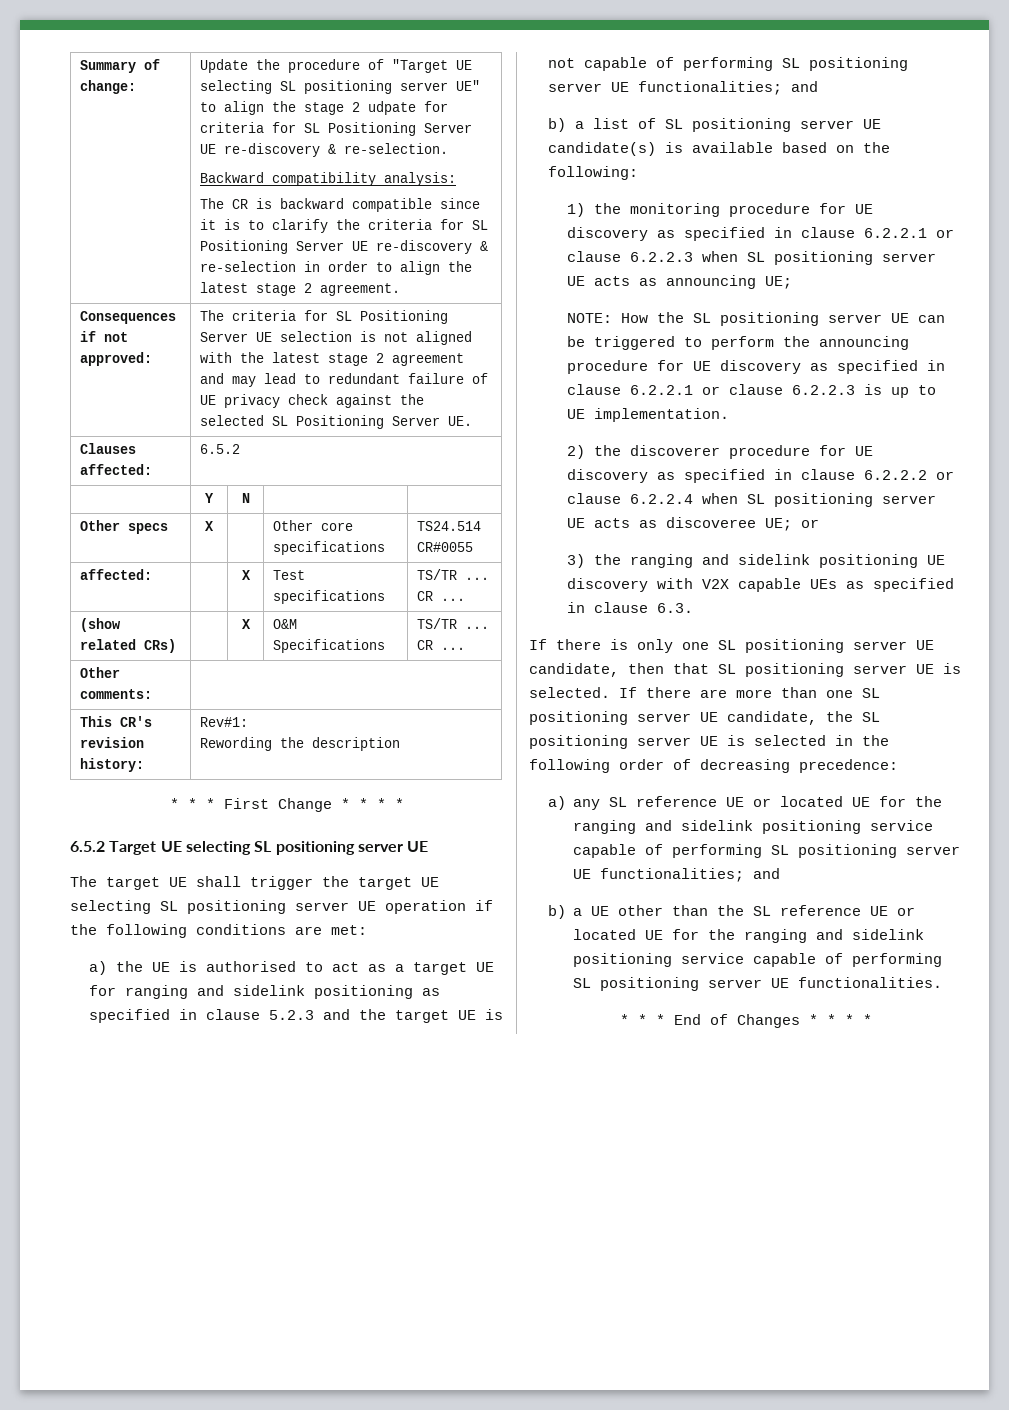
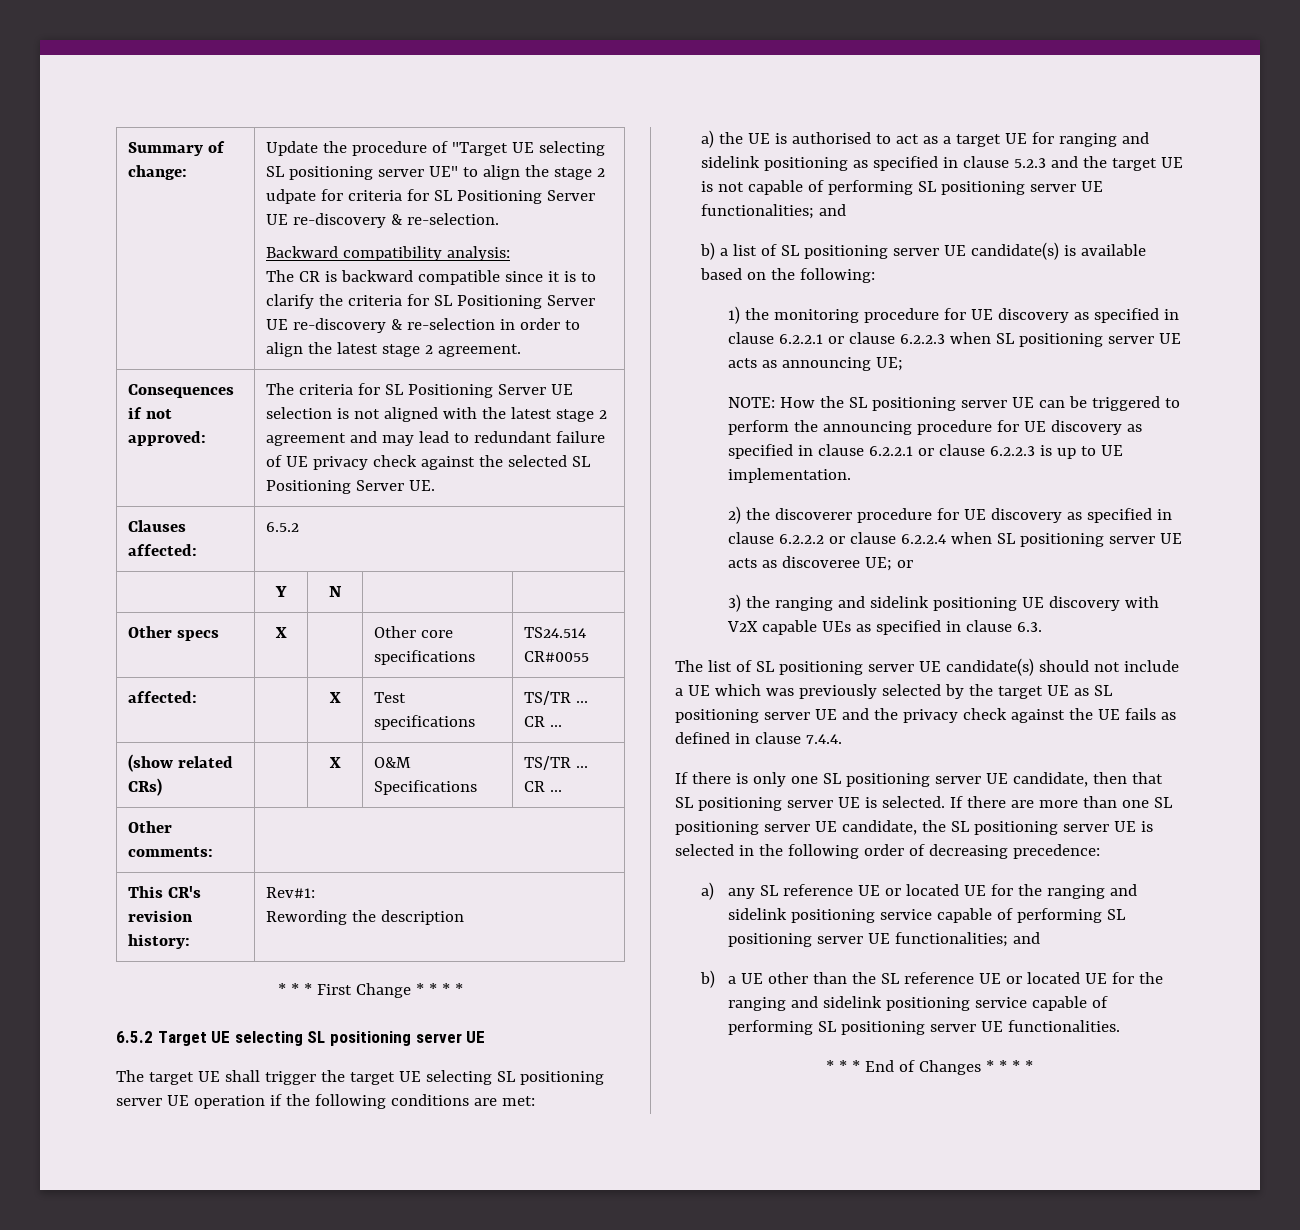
(693, 608) none -> [675,658,1179,676] [675,684,1113,699] [675,708,1176,723] [675,732,842,744] // The list of SL positioning server UE candidate(s) should not include a UE which was previously selected by the target UE as SL positioning server UE and the privacy check against the UE fails as defined in clause 7.4.4.

